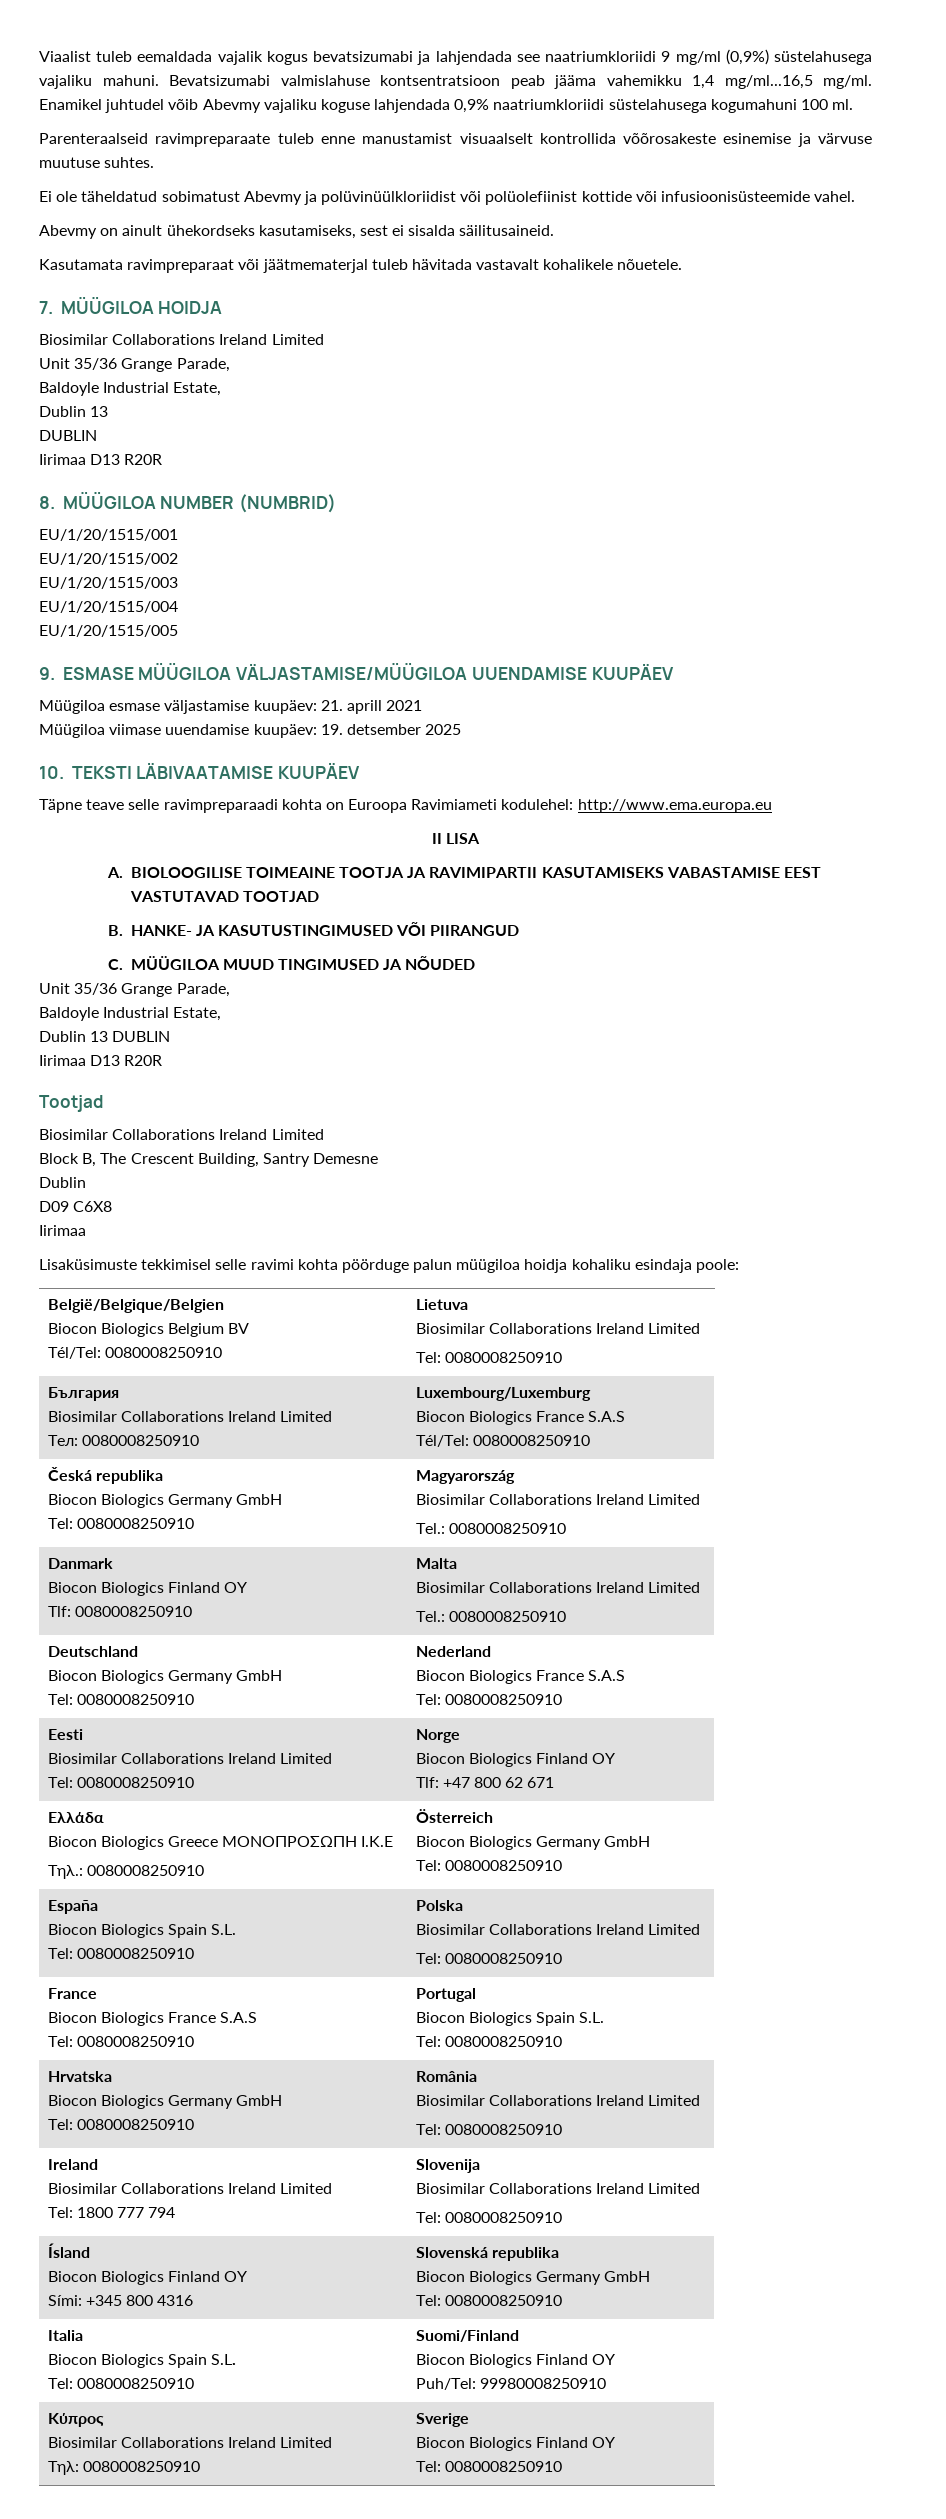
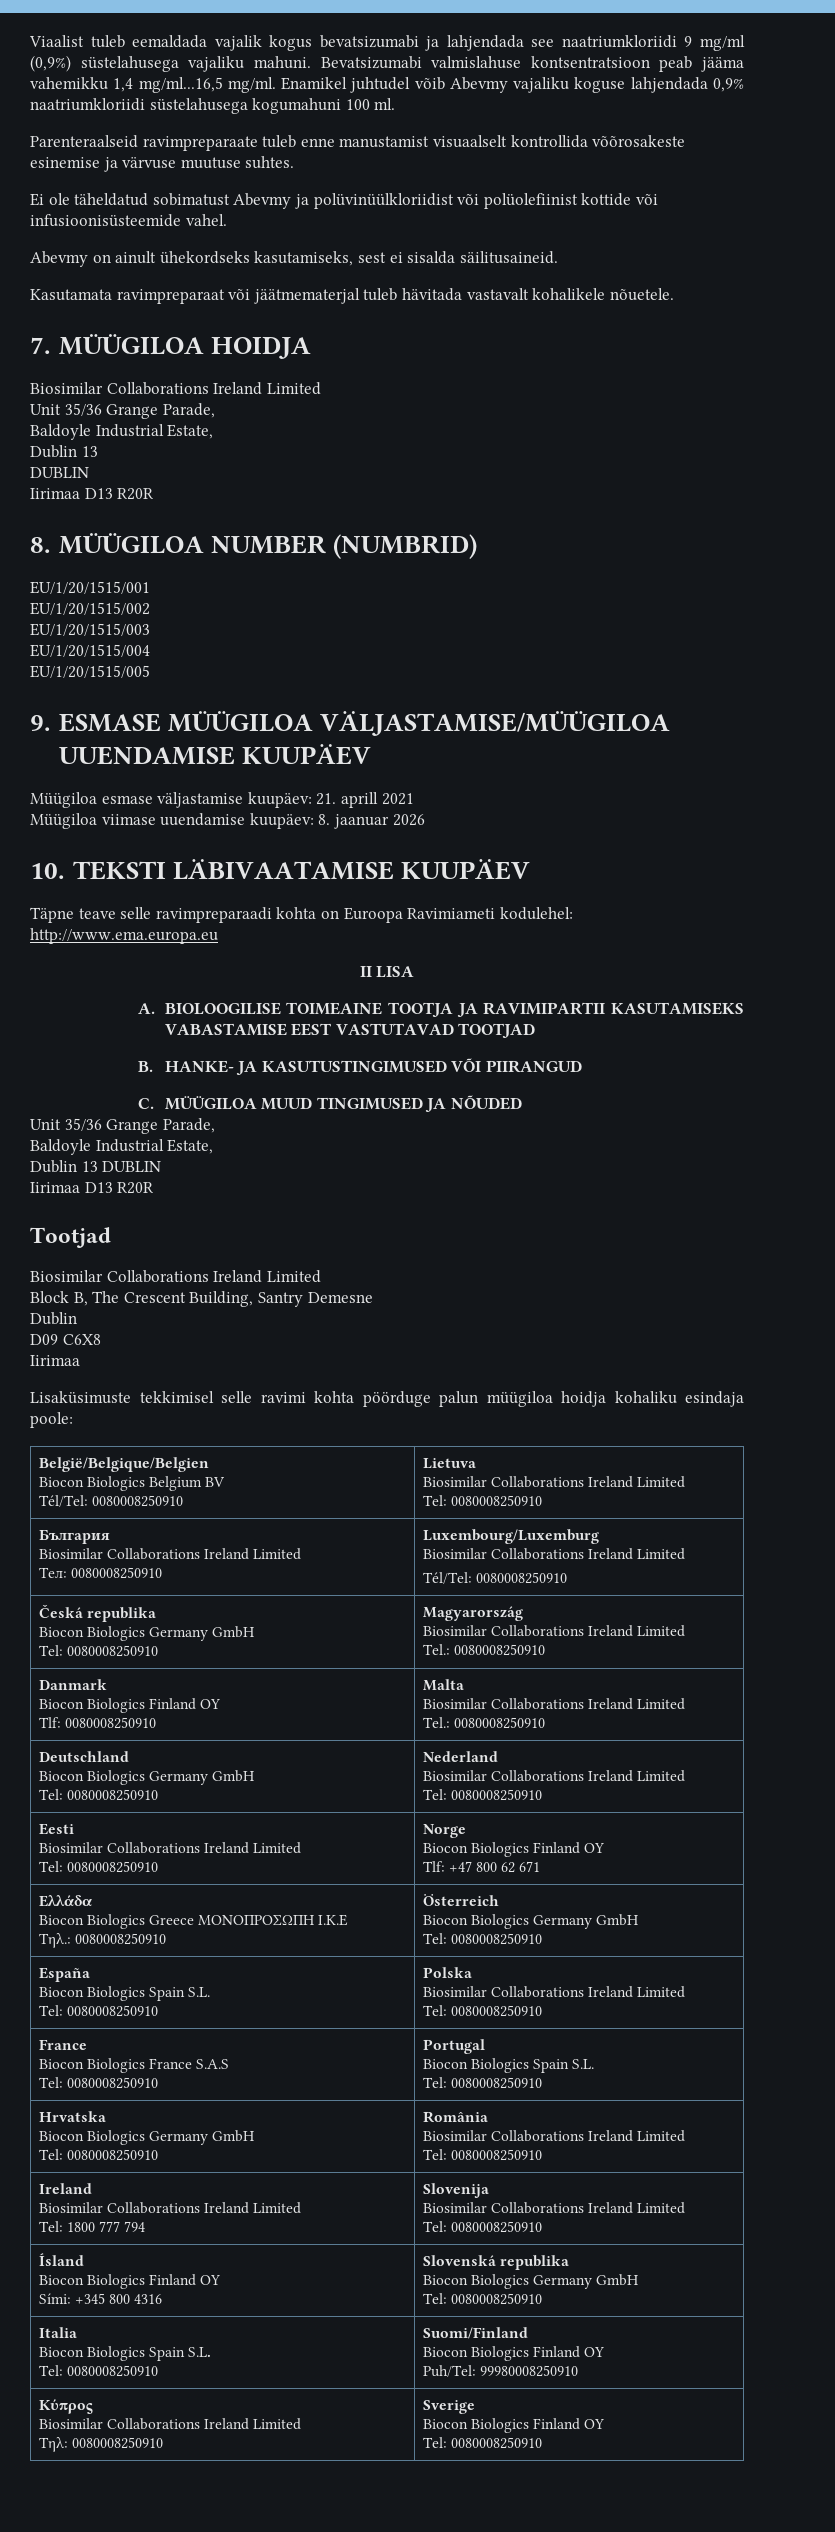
[320,724,462,735] 19. detsember 2025 -> [318,814,425,829] 8. jaanuar 2026
[415,1411,626,1425] Biocon Biologics France S.A.S -> [422,1548,686,1560] Biosimilar Collaborations Ireland Limited
[415,1670,626,1684] Biocon Biologics France S.A.S -> [422,1770,686,1782] Biosimilar Collaborations Ireland Limited

